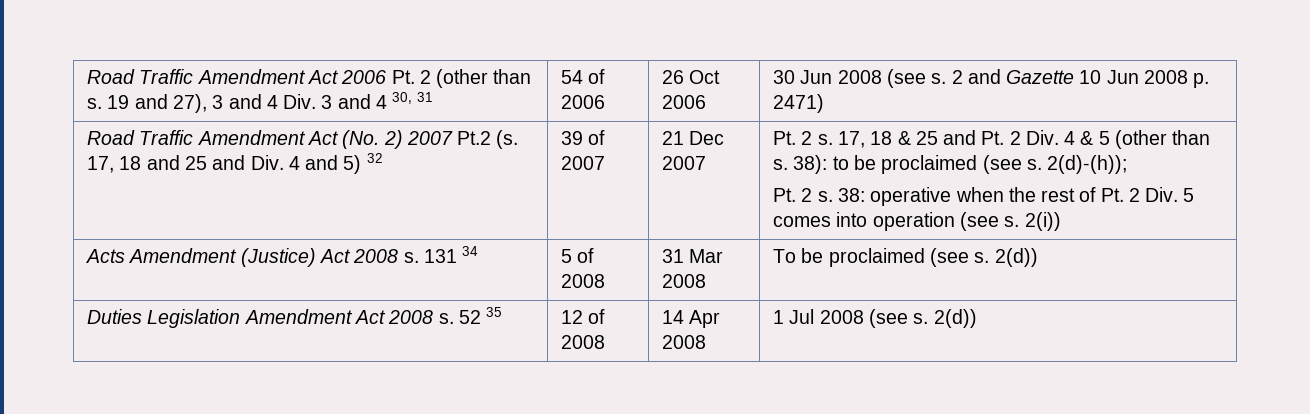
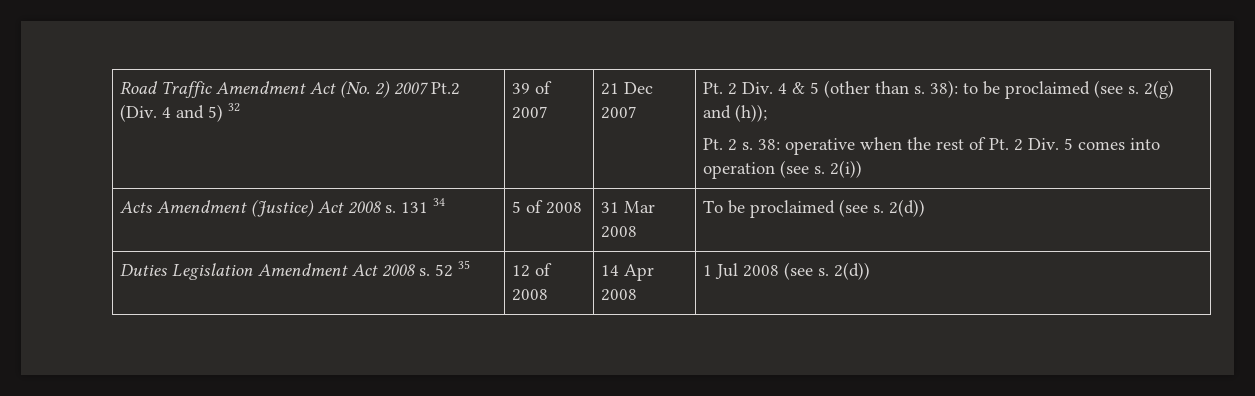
[87,69,532,88] [87,92,434,113] [561,69,606,84] [561,95,606,109] [662,70,721,84] [662,95,707,109] [773,69,1210,88] [773,94,825,113] [87,130,519,149] [87,155,284,173] Road Traffic Amendment Act 2006 Pt. 2 (other than s. 19 and 27), 3 and 4 Div. 3 and 4 30, 31 | 54 of 2006 | 26 Oct 2006 | 30 Jun 2008 (see s. 2 and Gazette 10 Jun 2008 p. 2471) // Road Traffic Amendment Act (No. 2) 2007 Pt.2 (s. 17, 18 and 25 and Div. -> [120,80,461,98] [120,104,158,122] Road Traffic Amendment Act (No. 2) 2007 Pt.2 (Div.
[817,130,1021,148] s. 17, 18 & 25 and Pt. 2 -> (738, 89) none
[1047,155,1128,174] 2(d)-(h)); -> [1144,80,1175,99] [703,104,768,122] 2(g) and (h));

